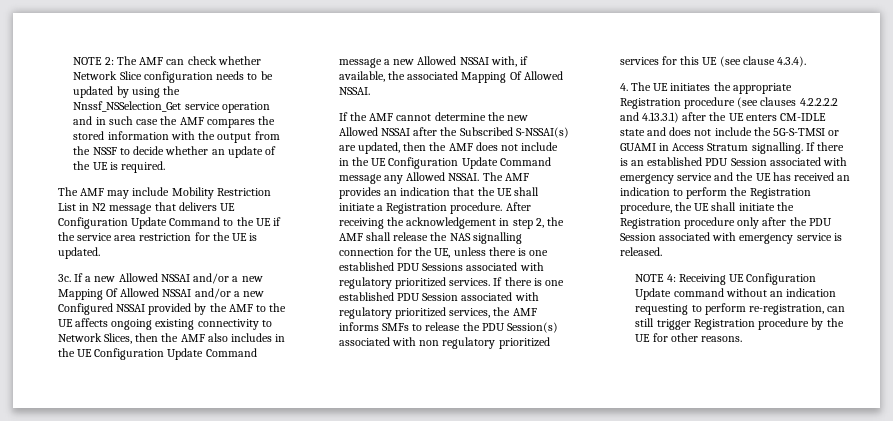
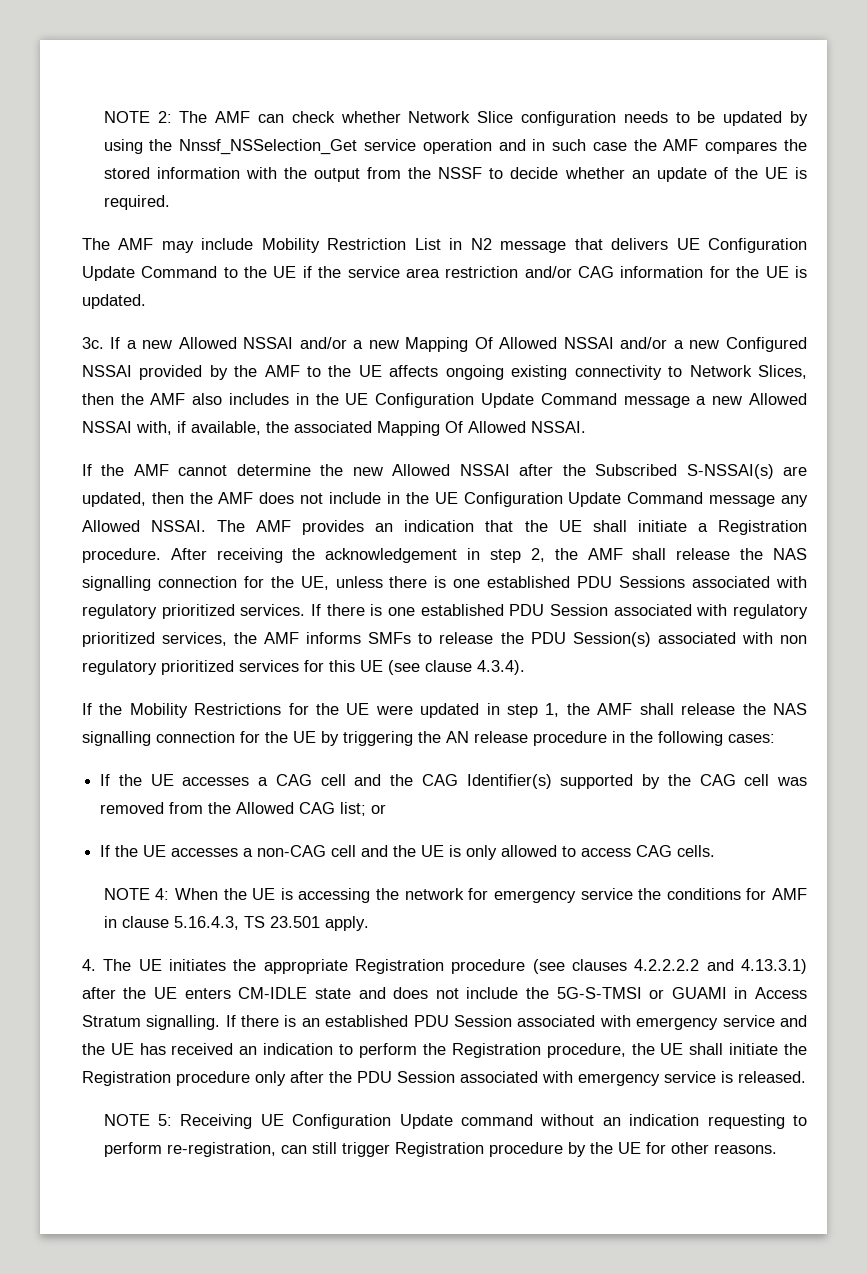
(192, 237) none -> [524,266,704,278] and/or CAG information
(807, 61) none -> [81,703,808,718] [81,731,775,746] [100,774,807,789] [100,802,387,816] [100,845,716,860] [103,888,807,903] [103,916,369,931] // If the Mobility Restrictions for the UE were updated in step 1, the AMF shall release the NAS signalling connection for the UE by triggering the AN release procedure in the following cases: // If the UE accesses a CAG cell and the CAG Identifier(s) supported by the CAG cell was removed from the Allowed CAG list; or // If the UE accesses a non-CAG cell and the UE is only allowed to access CAG cells. // NOTE 4: When the UE is accessing the network for emergency service the conditions for AMF in clause 5.16.4.3, TS 23.501 apply.
[666,274,676,282] 4: -> [158,1114,173,1126] 5:

